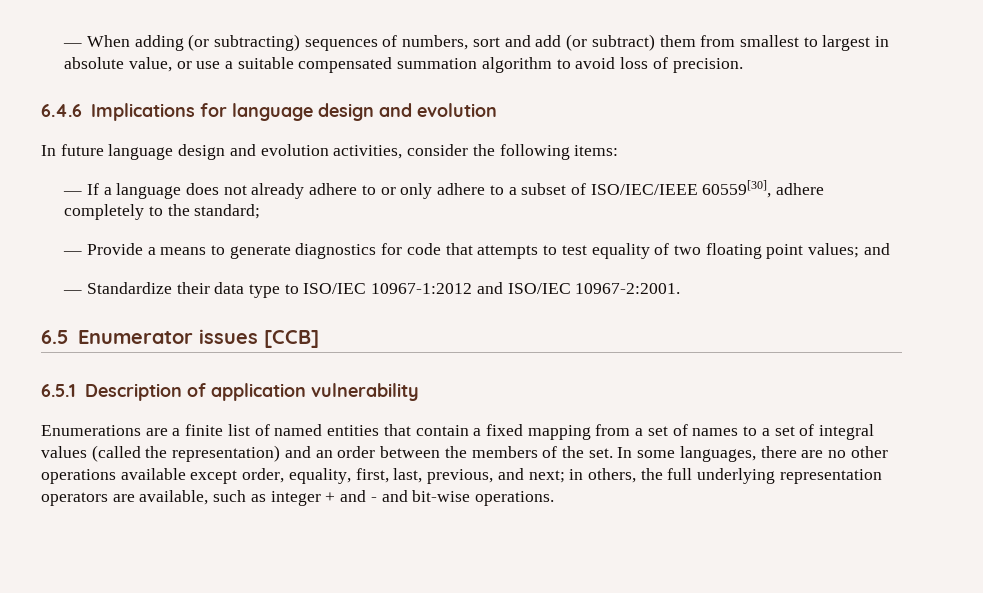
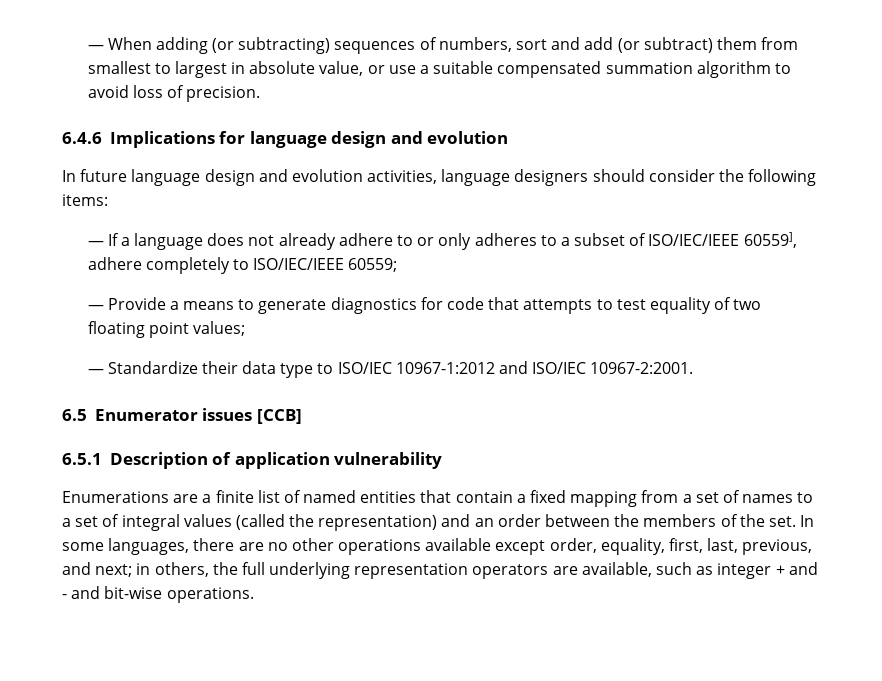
(403, 152) none -> [441,169,645,186] language designers should
[437,183,486,195] adhere -> [474,233,537,246] adheres
[702,180,772,198] 60559[30], -> [743,232,797,248] 60559],
[167,204,261,219] the standard; -> [253,258,398,272] ISO/IEC/IEEE 60559;
[863,243,890,255] and -> (245, 328) none

